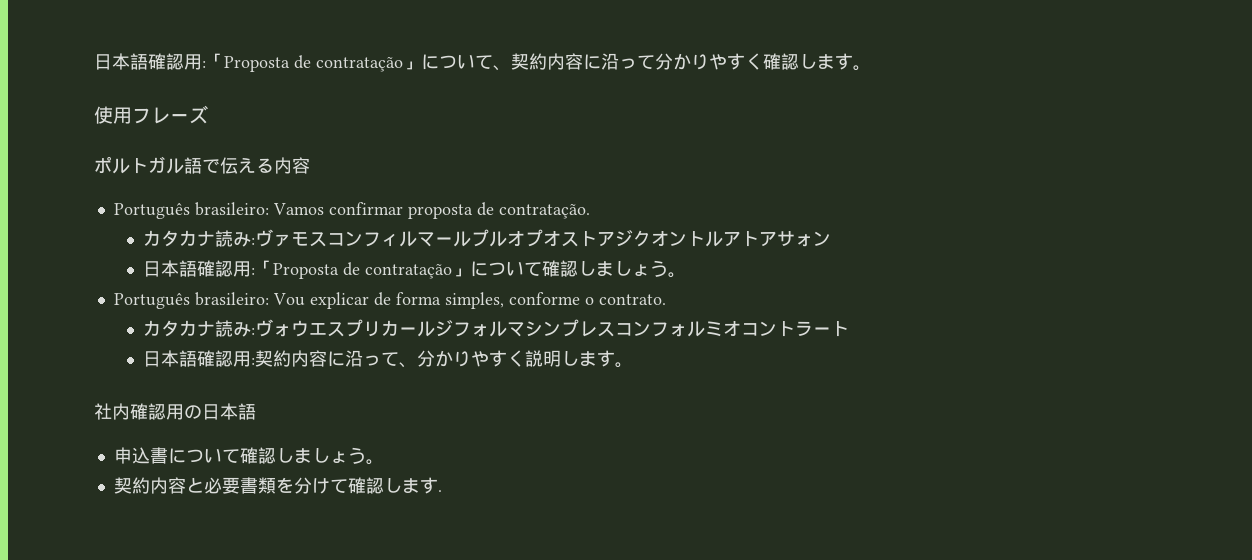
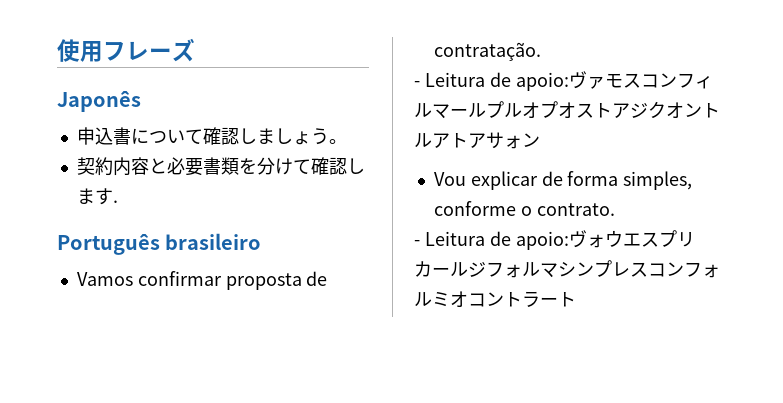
[94,53,871,72] [94,105,208,124] [94,156,310,174] [113,202,590,219] [143,229,832,247] [143,260,687,279] [113,292,666,309] [143,319,850,337] [143,350,634,368] [94,403,256,420] 日本語確認用:「Proposta de contratação」について、契約内容に沿って分かりやすく確認します。 // 使用フレーズ // ポルトガル語で伝える内容 // Português brasileiro: Vamos confirmar proposta de contratação. // カタカナ読み:ヴァモスコンフィルマールプルオプオストアジクオントルアトアサォン // 日本語確認用:「Proposta de contratação」について確認しましょう。 // Português brasileiro: Vou explicar de forma simples, conforme o contrato. // カタカナ読み:ヴォウエスプリカールジフォルマシンプレスコンフォルミオコントラート // 日本語確認用:契約内容に沿って、分かりやすく説明します。 // 社内確認用の日本語 -> [57,38,195,62] [57,91,141,112] 使用フレーズ // Japonês
(442, 491) none -> [57,233,262,255] [76,271,328,290] [433,42,541,61] [414,71,713,91] [414,101,720,119] [414,132,540,149] [433,171,693,190] [433,201,615,216] [414,230,695,250] [414,260,720,278] [414,291,576,308] // Português brasileiro // Vamos confirmar proposta de contratação. // - Leitura de apoio:ヴァモスコンフィルマールプルオプオストアジクオントルアトアサォン // Vou explicar de forma simples, conforme o contrato. // - Leitura de apoio:ヴォウエスプリカールジフォルマシンプレスコンフォルミオコントラート

